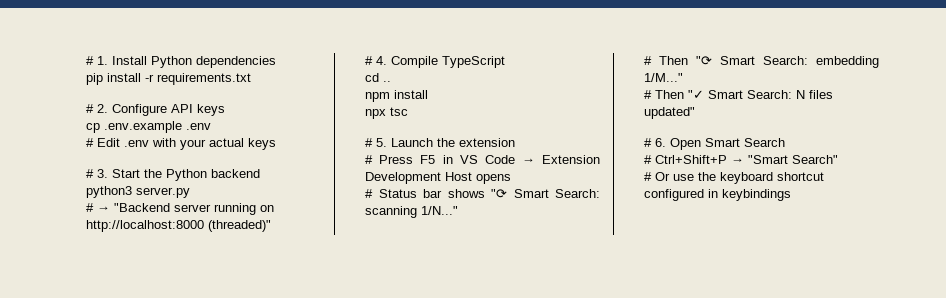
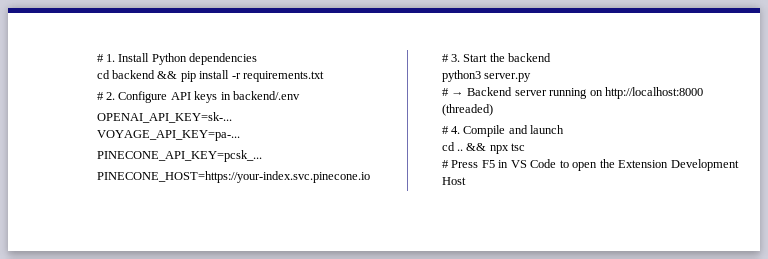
(277, 62) none -> [96,70,178,79] cd backend &&
[86,121,212,133] [86,138,277,150] // cp .env.example .env // # Edit .env with your actual keys -> [220,91,300,100] [96,112,232,123] [96,130,240,141] [96,150,262,162] [96,171,370,183] in backend/.env // OPENAI_API_KEY=sk-... // VOYAGE_API_KEY=pa-... // PINECONE_API_KEY=pcsk_... // PINECONE_HOST=https://your-index.svc.pinecone.io
[166,169,208,181] Python -> (505, 57) none
[114,203,171,212] "Backend -> [467,87,513,96] Backend
[208,220,272,232] (threaded)" -> [441,104,493,116] (threaded)
[442,56,506,68] TypeScript -> [508,125,565,134] and launch
[365,90,429,102] // npm install // -> [466,143,487,151] &&
[365,138,516,147] // # 5. Launch the extension -> (526, 147) none
[521,155,600,164] [365,172,512,184] [365,189,600,198] [365,206,459,218] [644,56,879,68] [644,73,684,82] [644,90,834,99] [644,107,696,119] [644,138,786,150] [644,155,839,164] [644,172,825,184] [644,189,792,201] → Extension Development Host opens // # Status bar shows "⟳ Smart Search: scanning 1/N..." // # Then "⟳ Smart Search: embedding 1/M..." // # Then "✓ Smart Search: N files updated" // # 6. Open Smart Search // # Ctrl+Shift+P → "Smart Search" // # Or use the keyboard shortcut configured in keybindings -> [559,159,739,171] [441,177,466,185] to open the Extension Development Host

